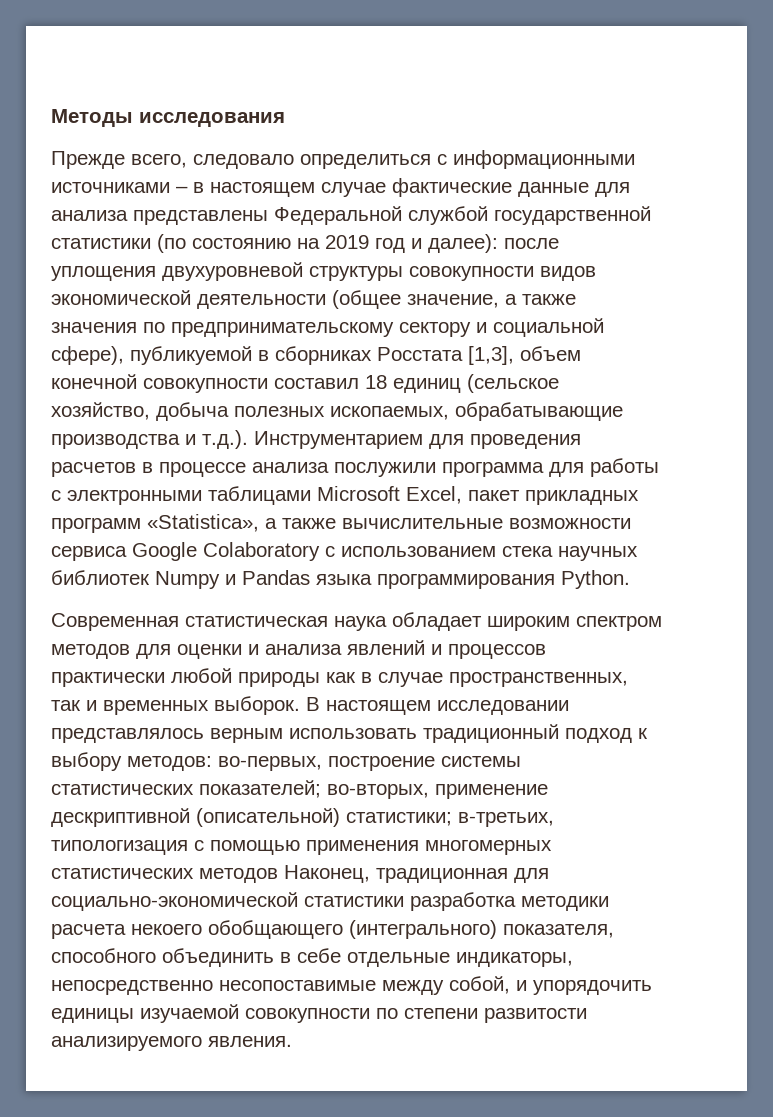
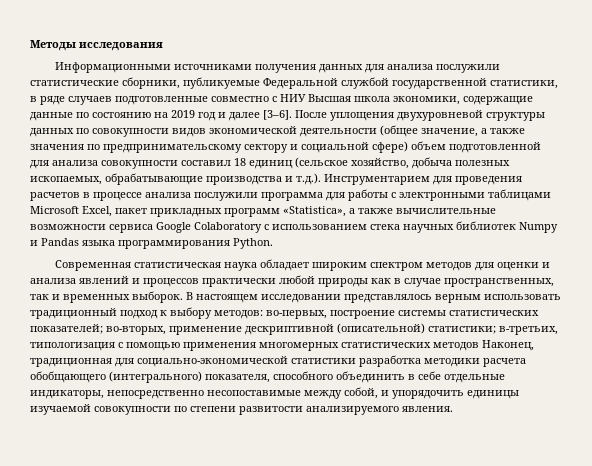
[51,150,635,169] [51,178,630,197] [51,206,651,225] [51,234,186,253] Прежде всего, следовало определиться с информационными источниками – в настоящем случае фактические данные для анализа представлены Федеральной службой государственной статистики (по -> [55,62,501,73] [30,77,558,89] [30,94,533,105] [30,112,89,121] Информационными источниками получения данных для анализа послужили статистические сборники, публикуемые Федеральной службой государственной статистики, в ряде случаев подготовленные совместно с НИУ Высшая школа экономики, содержащие данные по
[428,234,559,253] далее): после -> [229,110,327,121] далее [3–6]. После
(403, 273) none -> [30,128,89,137] данных по
[51,346,581,365] [51,374,137,389] сфере), публикуемой в сборниках Росстата [1,3], объем конечной -> [372,141,541,153] [30,160,98,169] сфере) объем подготовленной для анализа
[131,924,202,935] некоего -> (526, 362) none

